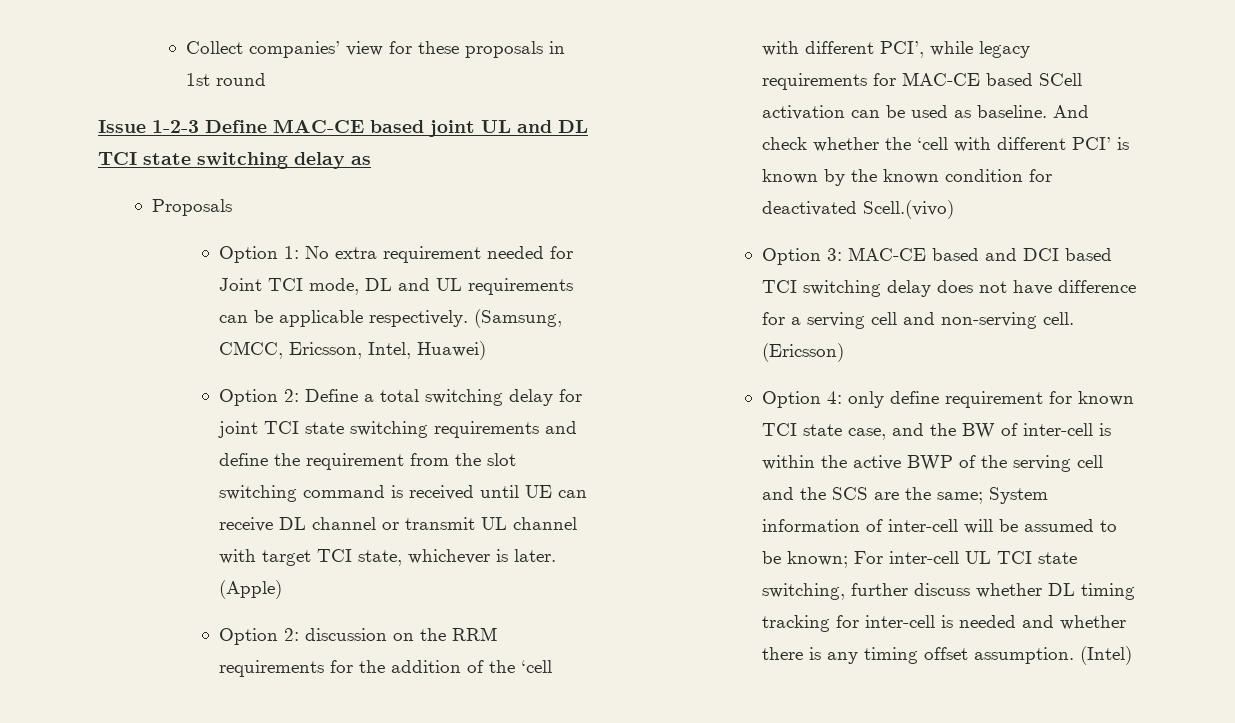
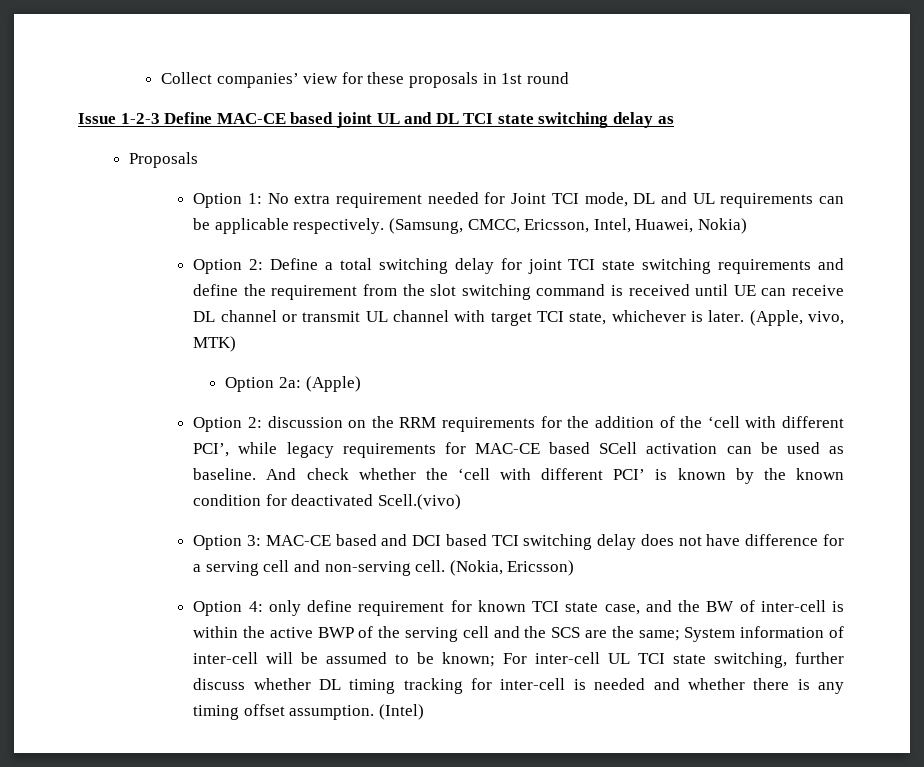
[417,341,487,360] Huawei) -> [635,218,748,234] Huawei, Nokia)
(557, 555) none -> [749,310,844,326] [193,336,237,352] [225,377,302,392] (Apple, vivo, MTK) // Option 2a:
[762,343,845,362] (Ericsson) -> [449,560,575,576] (Nokia, Ericsson)

